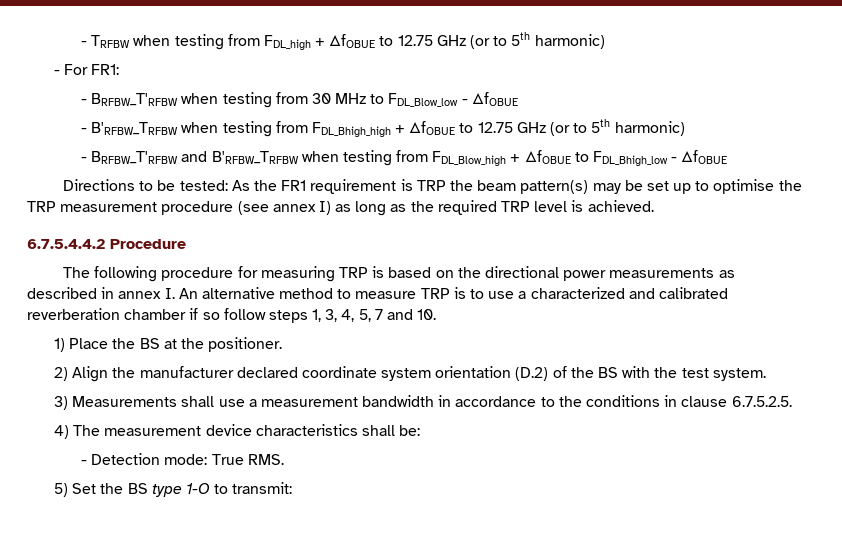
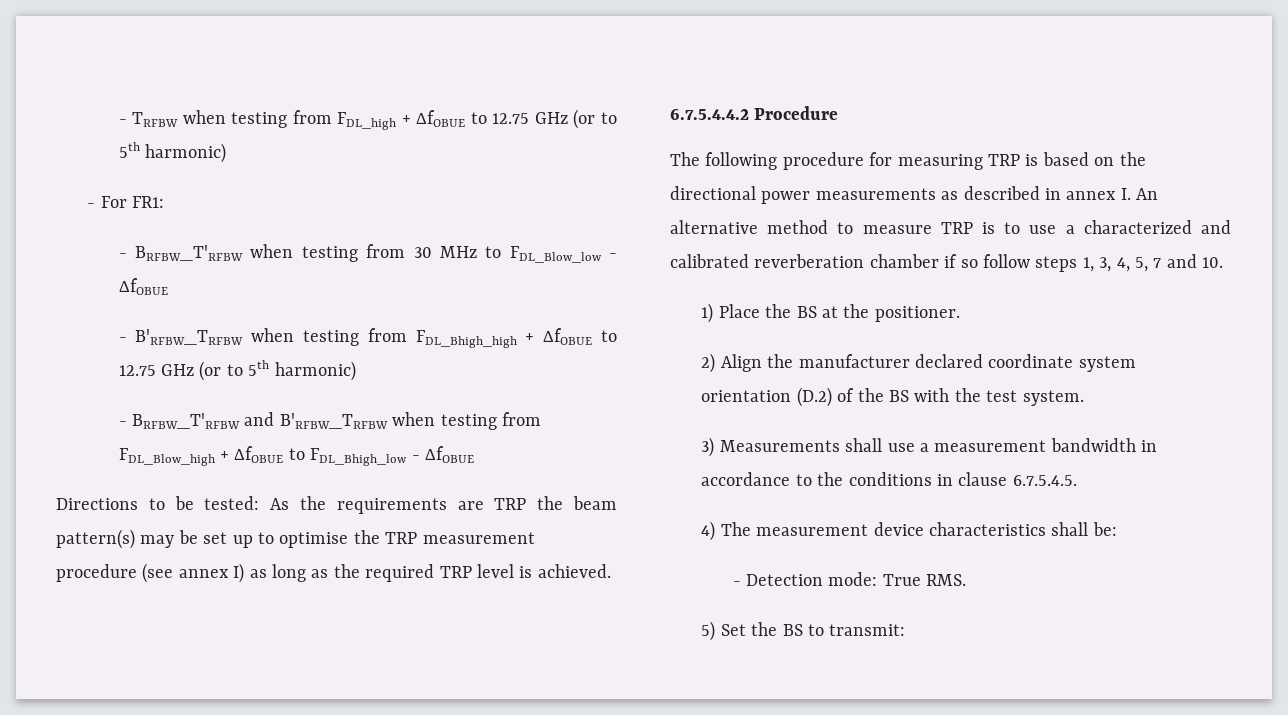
[281,179,413,194] FR1 requirement is -> [336,498,484,514] requirements are
[731,396,792,407] 6.7.5.2.5. -> [1012,475,1077,486] 6.7.5.4.5.
[151,483,210,497] type 1-O -> (803, 630) none

